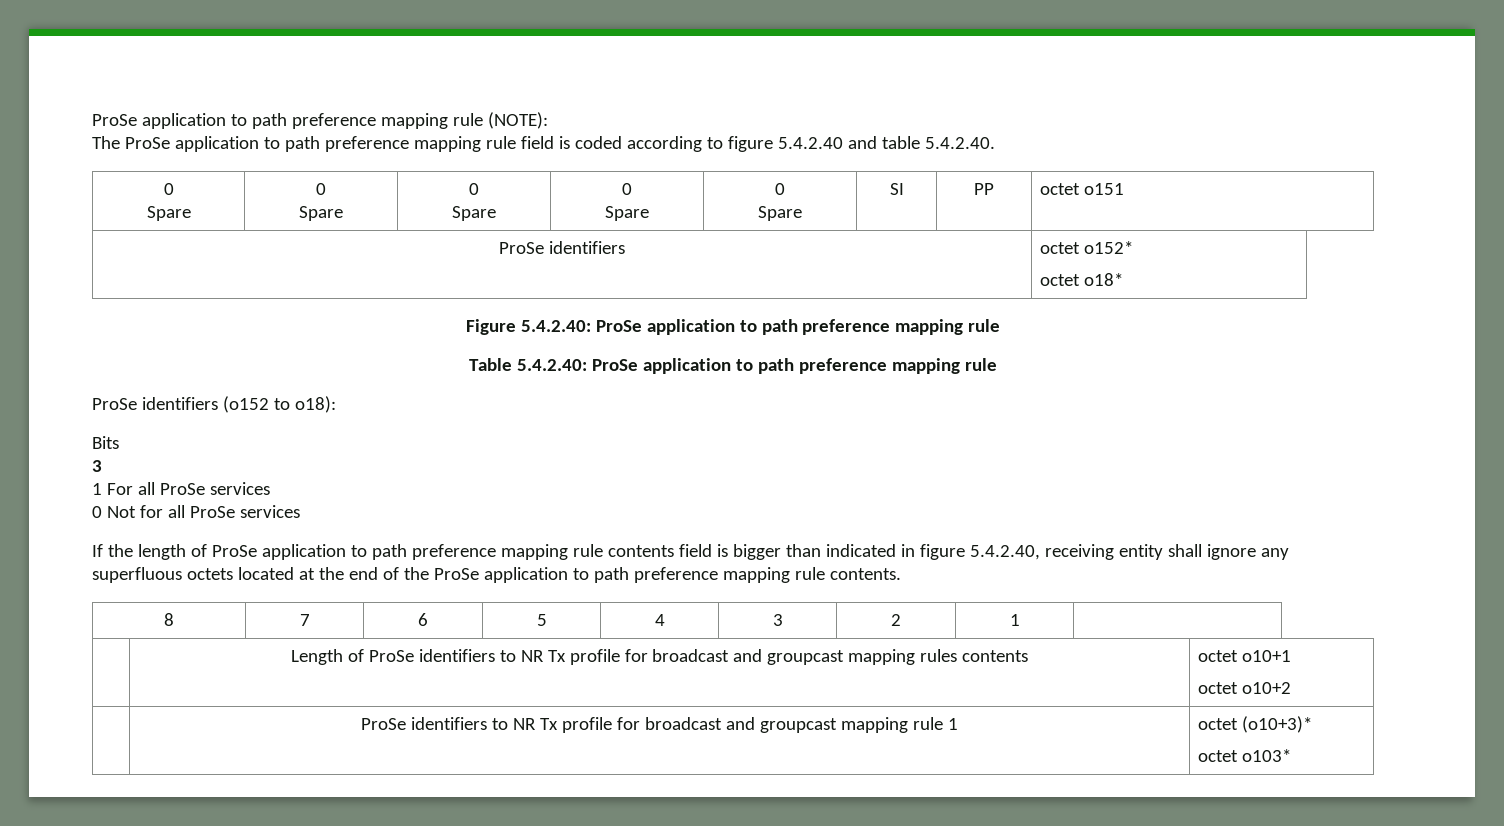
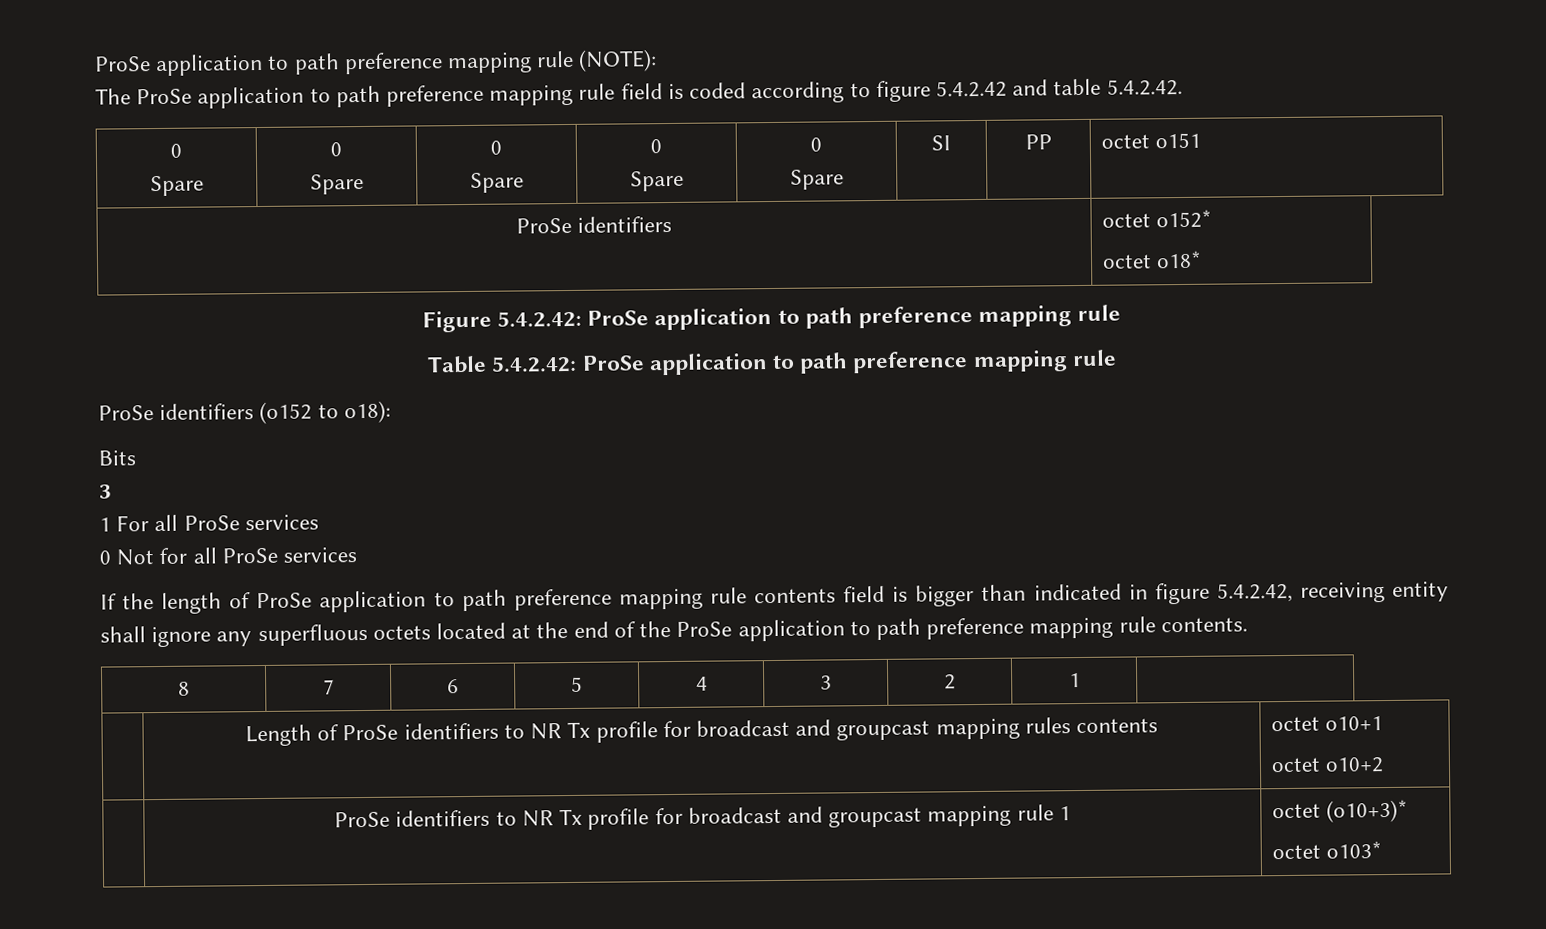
[777,137,843,149] 5.4.2.40 -> [935,80,1007,98] 5.4.2.42
[924,137,995,149] 5.4.2.40. -> [1106,78,1183,96] 5.4.2.42.
[520,320,591,332] 5.4.2.40: -> [496,310,582,328] 5.4.2.42:
[517,359,588,371] 5.4.2.40: -> [491,355,578,373] 5.4.2.42:
[969,545,1040,560] 5.4.2.40, -> [1216,582,1293,603] 5.4.2.42,

